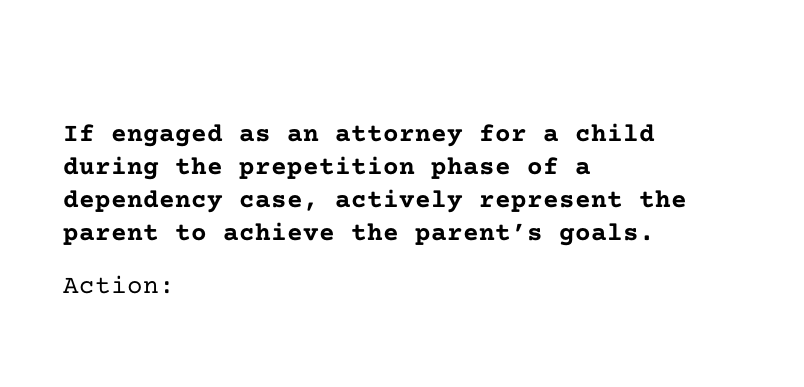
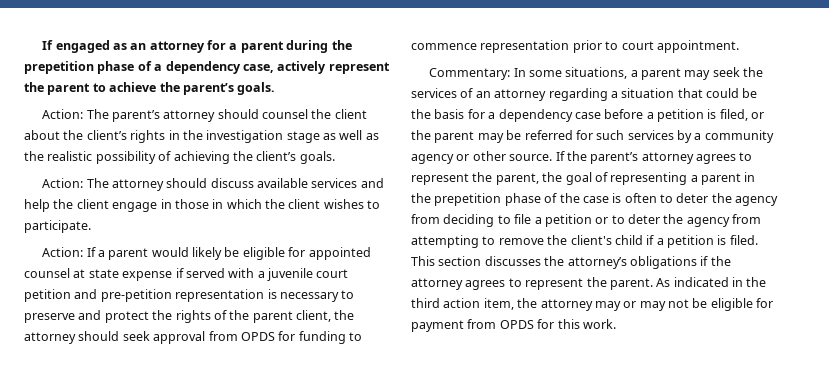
[575,123,655,142] child -> [240,41,284,53] parent
(175, 284) none -> [86,109,367,122] [24,130,379,143] [24,151,335,164] [42,178,384,191] [24,199,381,212] [24,220,91,233] [42,247,371,260] [24,268,349,281] [24,289,355,302] [24,310,355,323] [24,331,362,344] [411,40,739,53] [429,67,764,80] [411,88,758,101] [411,109,765,122] [411,130,774,143] [411,151,753,164] [411,172,756,185] [411,193,779,206] [411,214,762,227] [411,235,758,248] [411,256,731,269] [411,277,767,290] [411,298,774,311] [411,319,616,332] The parent’s attorney should counsel the client about the client’s rights in the investigation stage as well as the realistic possibility of achieving the client’s goals. // Action: The attorney should discuss available services and help the client engage in those in which the client wishes to participate. // Action: If a parent would likely be eligible for appointed counsel at state expense if served with a juvenile court petition and pre-petition representation is necessary to preserve and protect the rights of the parent client, the attorney should seek approval from OPDS for funding to commence representation prior to court appointment. // Commentary: In some situations, a parent may seek the services of an attorney regarding a situation that could be the basis for a dependency case before a petition is filed, or the parent may be referred for such services by a community agency or other source. If the parent’s attorney agrees to represent the parent, the goal of representing a parent in the prepetition phase of the case is often to deter the agency from deciding to file a petition or to deter the agency from attempting to remove the client's child if a petition is filed. This section discusses the attorney’s obligations if the attorney agrees to represent the parent. As indicated in the third action item, the attorney may or may not be eligible for payment from OPDS for this work.

